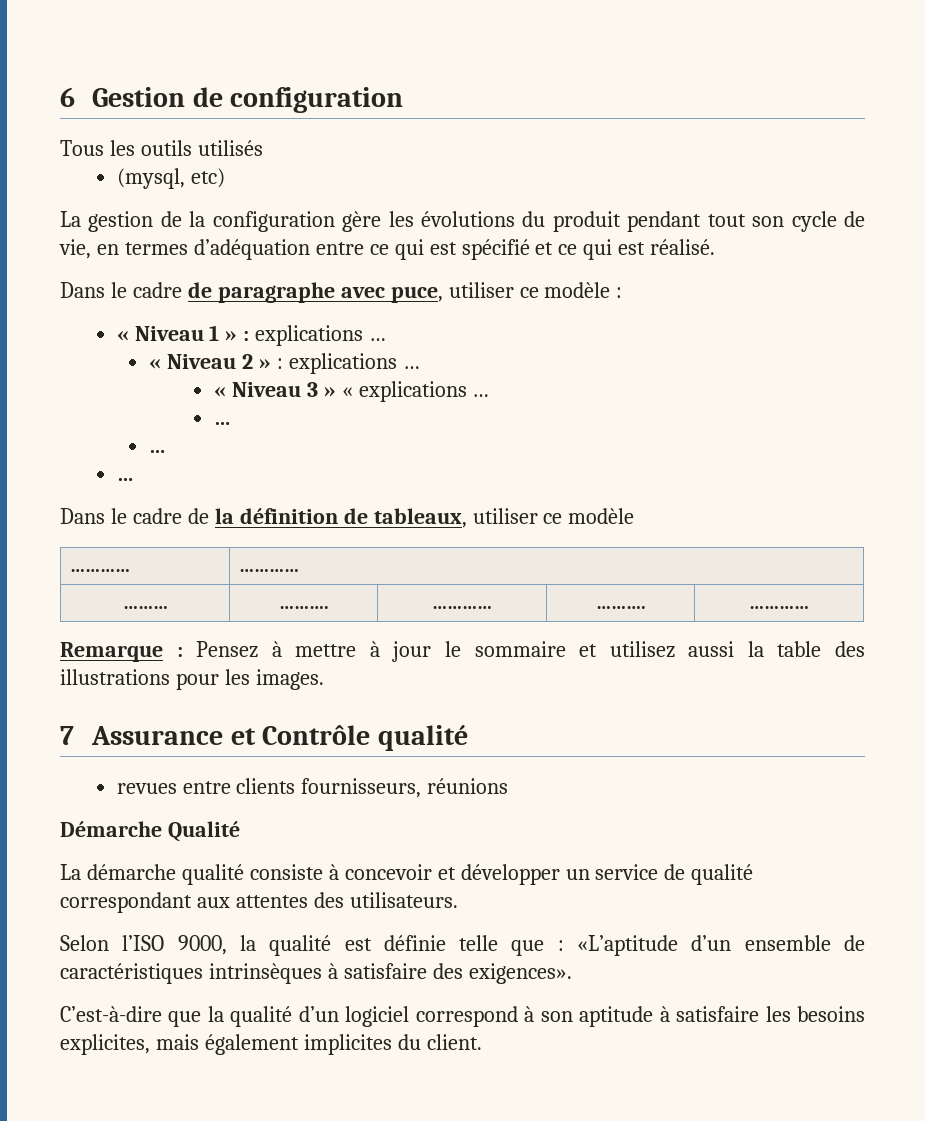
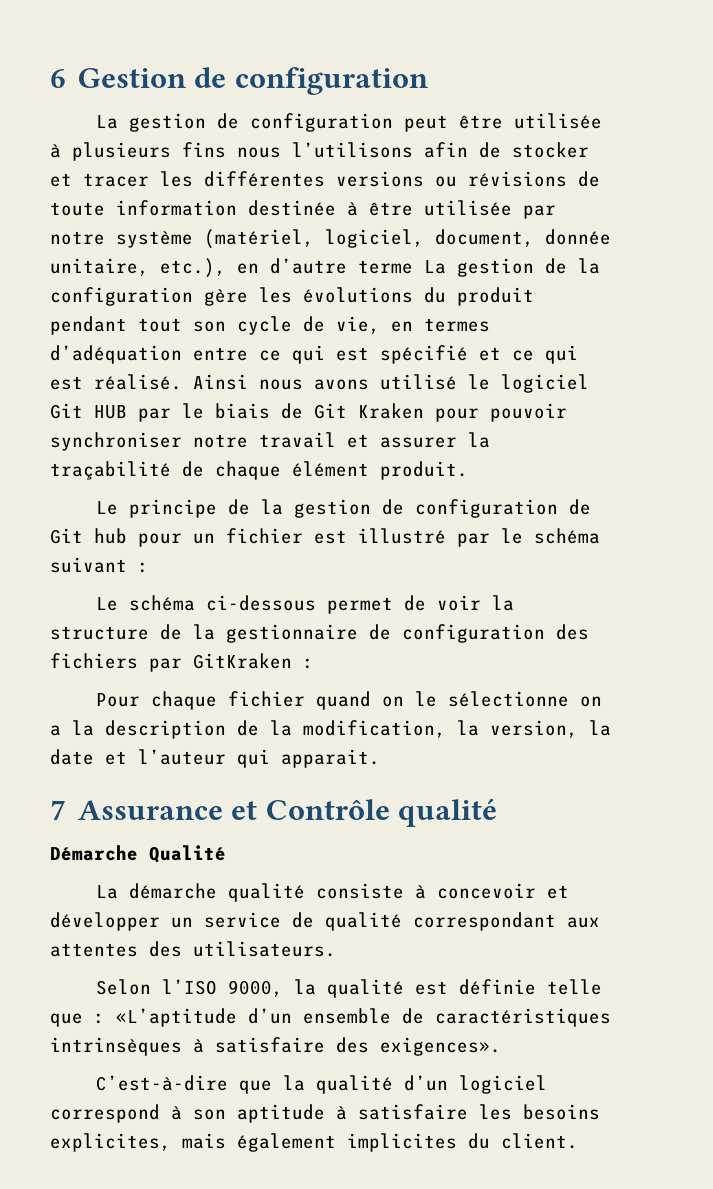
[60,140,263,156] [116,168,225,189] Tous les outils utilisés // (mysql, etc) // -> [95,113,602,132] [50,142,589,161] [50,171,600,187] [50,200,556,219] [50,229,611,249] [50,258,413,278] La gestion de configuration peut être utilisée à plusieurs fins nous l’utilisons afin de stocker et tracer les différentes versions ou révisions de toute information destinée à être utilisée par notre système (matériel, logiciel, document, donnée unitaire, etc.), en d’autre terme
[60,282,623,303] [116,325,387,346] [149,353,420,374] [213,381,490,402] [213,422,231,425] [149,450,167,453] [116,478,134,481] [60,508,635,528] [70,569,131,572] [239,569,300,572] [122,606,168,609] [278,606,329,609] [432,606,492,609] [595,606,646,609] [749,606,809,609] [60,641,865,662] [60,669,324,690] // Dans le cadre de paragraphe avec puce, utiliser ce modèle : // « Niveau 1 » : explications … // « Niveau 2 » : explications … // « Niveau 3 » « explications … // … // … // … // Dans le cadre de la définition de tableaux, utiliser ce modèle // ………… | ………… // ……… | ………. | ………… | ………. | ………… // Remarque : Pensez à mettre à jour le sommaire et utilisez aussi la table des illustrations pour les images. -> [193,374,589,393] [50,403,567,422] [50,432,490,451] [50,461,468,480] [95,499,591,518] [50,528,600,547] [50,557,149,573] [95,595,514,614] [50,624,589,643] [50,653,314,672] [95,691,602,710] [50,720,611,739] [50,749,380,768] Ainsi nous avons utilisé le logiciel Git HUB par le biais de Git Kraken pour pouvoir synchroniser notre travail et assurer la traçabilité de chaque élément produit. // Le principe de la gestion de configuration de Git hub pour un fichier est illustré par le schéma suivant : // Le schéma ci-dessous permet de voir la structure de la gestionnaire de configuration des fichiers par GitKraken : // Pour chaque fichier quand on le sélectionne on a la description de la modification, la version, la date et l’auteur qui apparait.
[116,778,509,798] // revues entre clients fournisseurs, réunions -> (498, 812) none

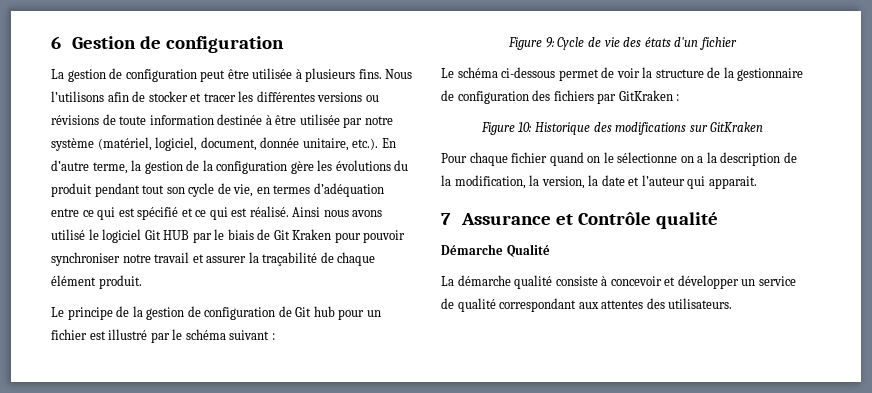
[182,142,281,158] fins nous -> [358,69,413,79] fins. Nous
[160,258,446,278] etc.), en d’autre terme La -> [352,138,396,150] [51,160,142,174] etc.). En d’autre terme, la
(149, 567) none -> [508,37,737,50] // Figure 9: Cycle de vie des états d'un fichier
(314, 663) none -> [480,122,764,135] // Figure 10: Historique des modifications sur GitKraken
[95,979,602,998] [50,1008,611,1027] [50,1037,501,1056] [95,1075,547,1094] [50,1104,600,1123] [50,1133,578,1152] // Selon l’ISO 9000, la qualité est définie telle que : «L’aptitude d’un ensemble de caractéristiques intrinsèques à satisfaire des exigences». // C’est-à-dire que la qualité d’un logiciel correspond à son aptitude à satisfaire les besoins explicites, mais également implicites du client. -> (733, 303) none

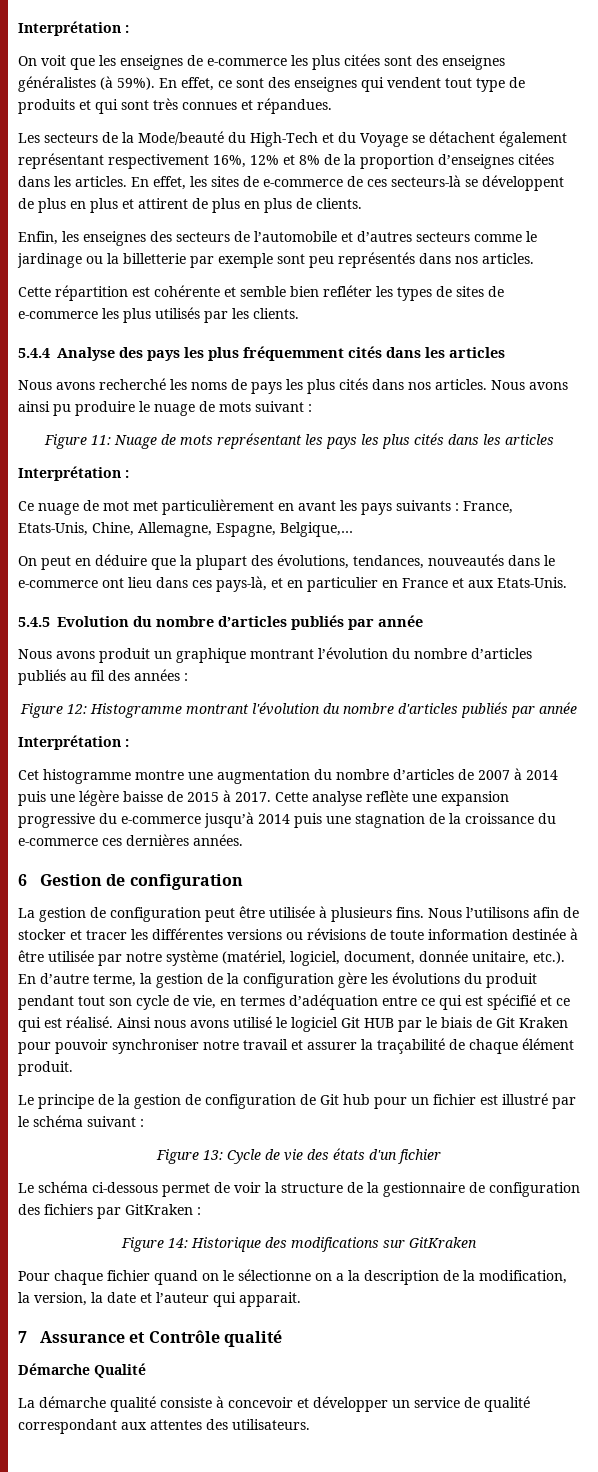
(51, 42) none -> [18,21,129,36] [18,54,505,70] [18,76,525,92] [18,98,332,114] [18,131,567,147] [18,153,554,169] [18,175,564,191] [18,198,362,213] [18,231,537,246] [17,252,534,268] [18,285,504,301] [18,307,299,323] [18,346,505,361] [18,378,568,394] [18,401,312,416] [43,433,554,449] [18,466,129,481] [18,499,513,515] [18,522,353,537] [18,554,555,570] [18,576,567,592] [18,615,423,630] [18,647,532,663] [18,669,188,685] [20,702,577,718] [18,735,129,750] [18,768,558,784] [18,790,509,806] [18,812,556,828] [18,834,243,846] Interprétation : // On voit que les enseignes de e-commerce les plus citées sont des enseignes généralistes (à 59%). En effet, ce sont des enseignes qui vendent tout type de produits et qui sont très connues et répandues. // Les secteurs de la Mode/beauté du High-Tech et du Voyage se détachent également représentant respectivement 16%, 12% et 8% de la proportion d’enseignes citées dans les articles. En effet, les sites de e-commerce de ces secteurs-là se développent de plus en plus et attirent de plus en plus de clients. // Enfin, les enseignes des secteurs de l’automobile et d’autres secteurs comme le jardinage ou la billetterie par exemple sont peu représentés dans nos articles. // Cette répartition est cohérente et semble bien refléter les types de sites de e-commerce les plus utilisés par les clients. // 5.4.4 Analyse des pays les plus fréquemment cités dans les articles // Nous avons recherché les noms de pays les plus cités dans nos articles. Nous avons ainsi pu produire le nuage de mots suivant : // Figure 11: Nuage de mots représentant les pays les plus cités dans les articles // Interprétation : // Ce nuage de mot met particulièrement en avant les pays suivants : France, Etats-Unis, Chine, Allemagne, Espagne, Belgique,… // On peut en déduire que la plupart des évolutions, tendances, nouveautés dans le e-commerce ont lieu dans ces pays-là, et en particulier en France et aux Etats-Unis. // 5.4.5 Evolution du nombre d’articles publiés par année // Nous avons produit un graphique montrant l’évolution du nombre d’articles publiés au fil des années : // Figure 12: Histogramme montrant l'évolution du nombre d'articles publiés par année // Interprétation : // Cet histogramme montre une augmentation du nombre d’articles de 2007 à 2014 puis une légère baisse de 2015 à 2017. Cette analyse reflète une expansion progressive du e-commerce jusqu’à 2014 puis une stagnation de la croissance du e-commerce ces dernières années. //
[545,37,555,48] 9: -> [203,1150,223,1160] 13:
[518,122,533,132] 10: -> [168,1238,188,1248] 14:

